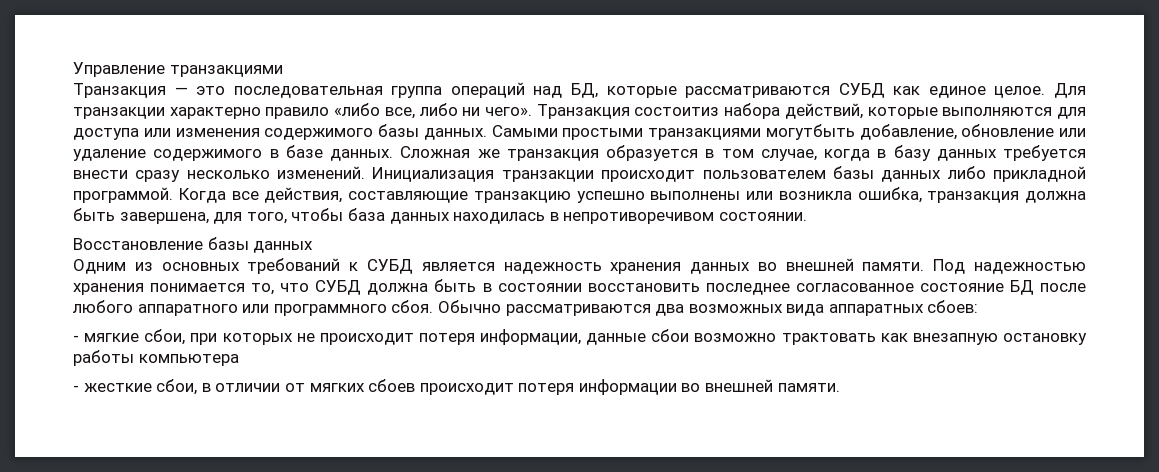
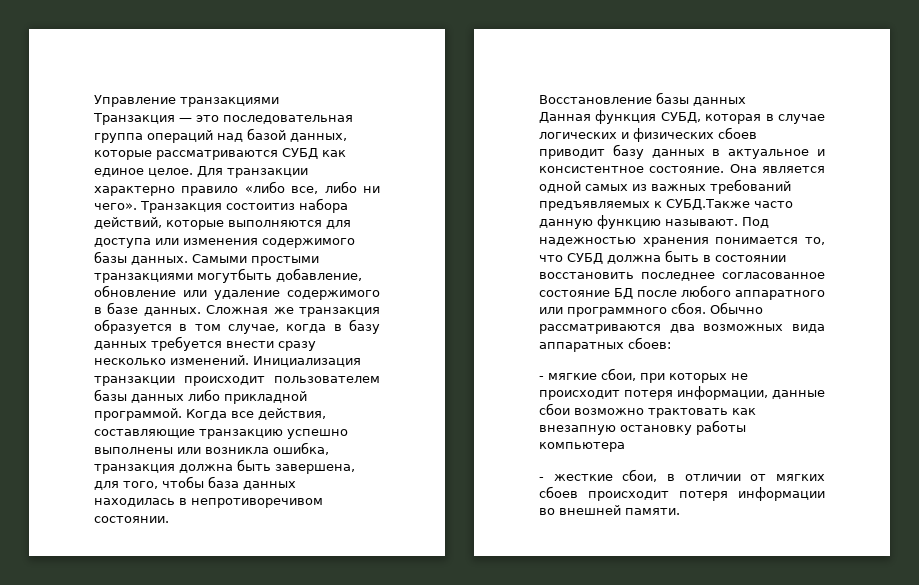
[571,83,598,98] БД, -> [247,128,347,142] базой данных,
[73,258,925,274] Одним из основных требований к СУБД является надежность хранения данных во внешней памяти. -> [539,110,825,124] [539,127,757,142] [539,144,825,159] [539,164,825,173] [539,179,791,194] [539,199,793,211] [539,215,738,229] Данная функция СУБД, которая в случае логических и физических сбоев приводит базу данных в актуальное и консистентное состояние. Она является одной самых из важных требований предъявляемых к СУБД.Также часто данную функцию называют.

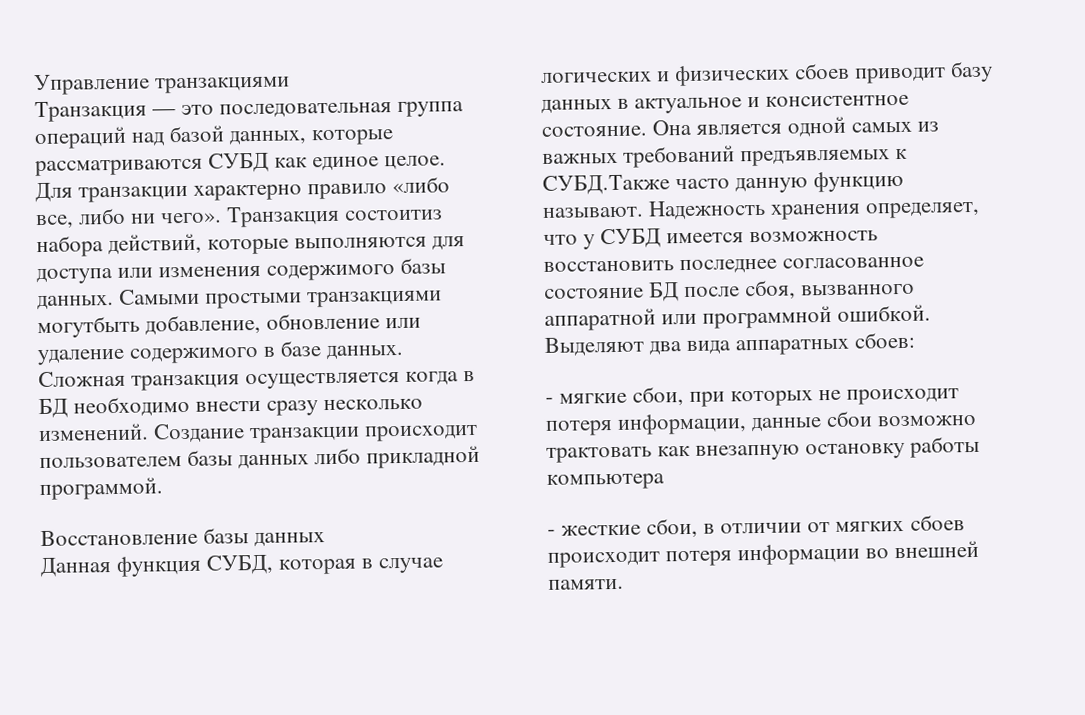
[273,307,380,317] [94,319,380,334] [94,336,222,351] же транзакция образуется в том случае, когда в базу данных требуется -> [131,370,476,391] [38,395,191,419] транзакция осуществляется когда в БД необходимо
[253,356,361,367] Инициализация -> [153,423,246,444] Создание
[186,408,326,420] [94,429,348,439] [94,442,329,455] [94,459,355,474] [94,476,296,490] [94,498,323,508] [94,516,169,523] Когда все действия, составляющие транзакцию успешно выполнены или возникла ошибка, транзакция должна быть завершена, для того, чтобы база данных находилась в непротиворечивом состоянии. -> (163, 489) none
[742,217,769,228] [539,237,825,247] [539,250,786,264] Под надежностью хранения понимается то, что СУБД должна быть в состоянии -> [648,199,981,221] [543,228,879,250] Надежность хранения определяет, что у СУБД имеется возможность
[681,285,825,300] [539,302,763,317] [539,324,784,334] любого аппаратного или программного сбоя. Обычно рассматриваются два возможных -> [744,279,916,301] [544,304,932,331] [544,336,683,357] сбоя, вызванного аппаратной или программной ошибкой. Выделяют два

